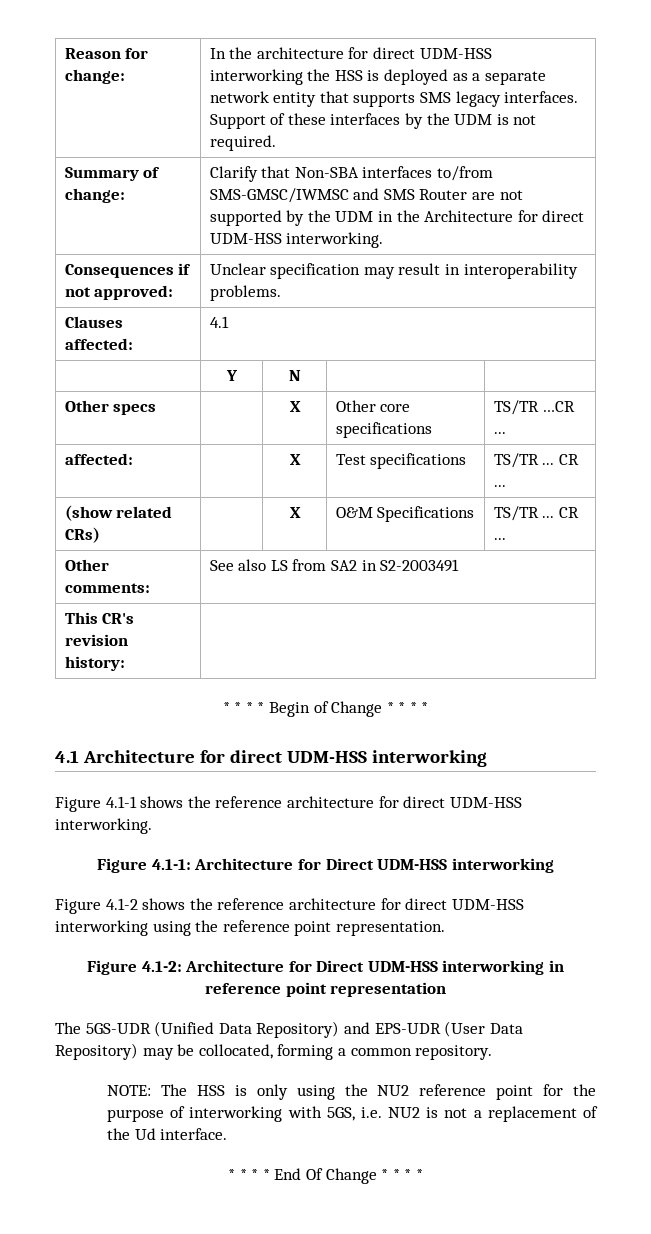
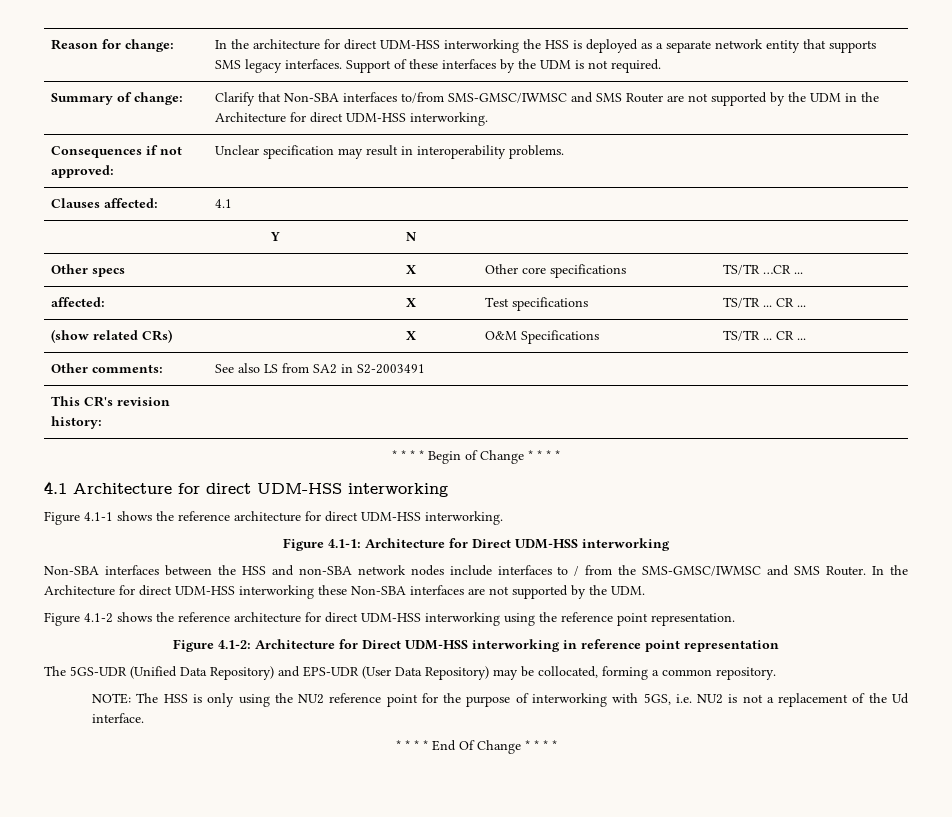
(554, 865) none -> [44,565,909,576] [44,585,645,599] // Non-SBA interfaces between the HSS and non-SBA network nodes include interfaces to / from the SMS-GMSC/IWMSC and SMS Router. In the Architecture for direct UDM-HSS interworking these Non-SBA interfaces are not supported by the UDM.

